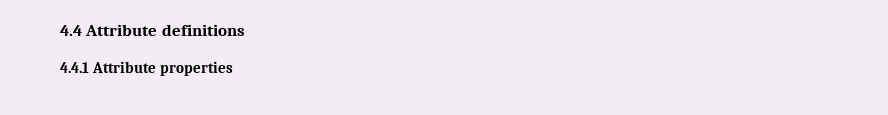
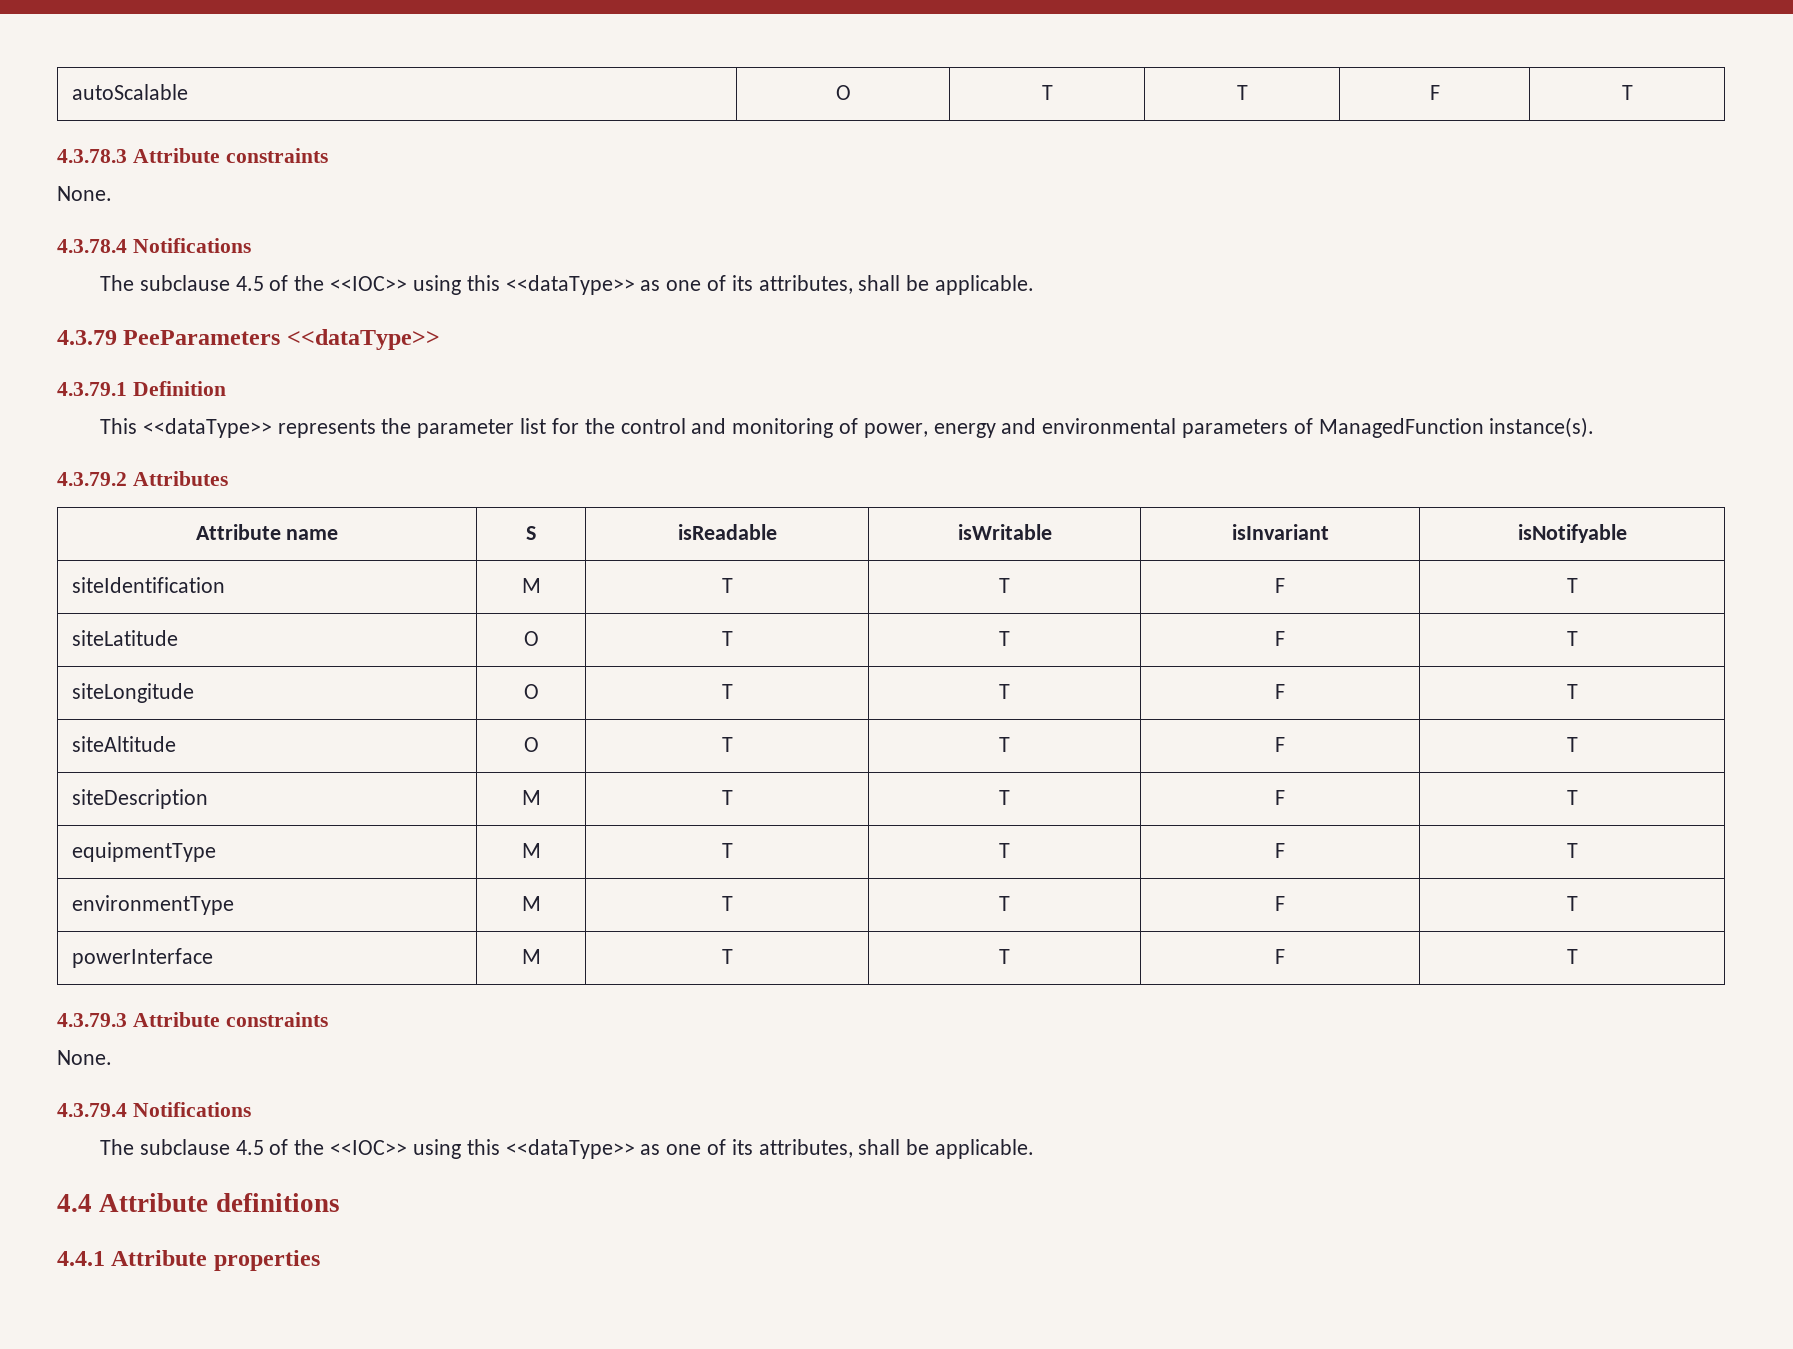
(60, 30) none -> [72,84,189,100] [835,85,851,100] [1041,85,1053,100] [1236,85,1248,100] [1429,85,1440,100] [1621,85,1633,100] [57,148,328,163] [57,186,112,201] [57,238,251,253] [100,275,1034,295] [57,329,440,350] [57,381,226,396] [100,417,1595,438] [57,471,228,486] [195,524,339,540] [526,526,536,540] [677,524,777,540] [957,524,1052,540] [1231,524,1329,540] [1517,524,1627,543] [72,577,226,593] [521,578,541,593] [721,578,733,593] [999,578,1010,593] [1275,578,1285,593] [1566,578,1578,593] [72,630,179,646] [523,631,539,646] [721,631,733,646] [999,631,1010,646] [1275,631,1285,646] [1566,631,1578,646] [72,683,195,703] [523,684,539,699] [721,684,733,699] [999,684,1010,699] [1275,684,1285,699] [1566,684,1578,699] [72,736,177,752] [523,737,539,752] [721,737,733,752] [999,737,1010,752] [1275,737,1285,752] [1566,737,1578,752] [72,789,209,809] [521,790,541,805] [721,790,733,805] [999,790,1010,805] [1275,790,1285,805] [1566,790,1578,805] [72,842,217,862] [521,843,541,858] [721,843,733,858] [999,843,1010,858] [1275,843,1285,858] [1566,843,1578,858] [72,895,235,915] [521,896,541,911] [721,896,733,911] [999,896,1010,911] [1275,896,1285,911] [1566,896,1578,911] [72,948,214,968] [521,949,541,964] [721,949,733,964] [999,949,1010,964] [1275,949,1285,964] [1566,949,1578,964] [57,1012,328,1027] [57,1050,112,1065] [57,1102,251,1117] [100,1139,1034,1159] autoScalable | O | T | T | F | T // 4.3.78.3 Attribute constraints // None. // 4.3.78.4 Notifications // The subclause 4.5 of the <<IOC>> using this <<dataType>> as one of its attributes, shall be applicable. // 4.3.79 PeeParameters <<dataType>> // 4.3.79.1 Definition // This <<dataType>> represents the parameter list for the control and monitoring of power, energy and environmental parameters of ManagedFunction instance(s). // 4.3.79.2 Attributes // Attribute name | S | isReadable | isWritable | isInvariant | isNotifyable // siteIdentification | M | T | T | F | T // siteLatitude | O | T | T | F | T // siteLongitude | O | T | T | F | T // siteAltitude | O | T | T | F | T // siteDescription | M | T | T | F | T // equipmentType | M | T | T | F | T // environmentType | M | T | T | F | T // powerInterface | M | T | T | F | T // 4.3.79.3 Attribute constraints // None. // 4.3.79.4 Notifications // The subclause 4.5 of the <<IOC>> using this <<dataType>> as one of its attributes, shall be applicable. //

